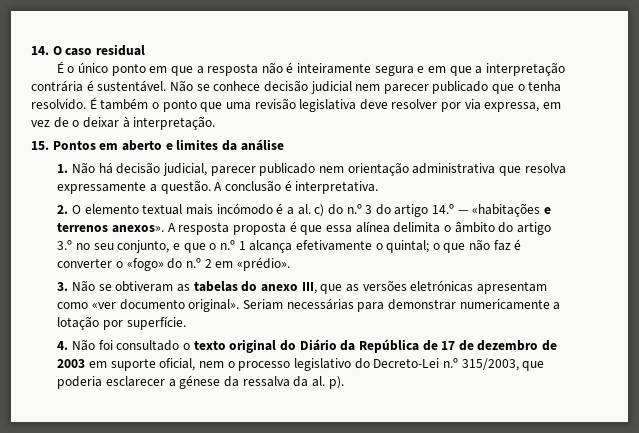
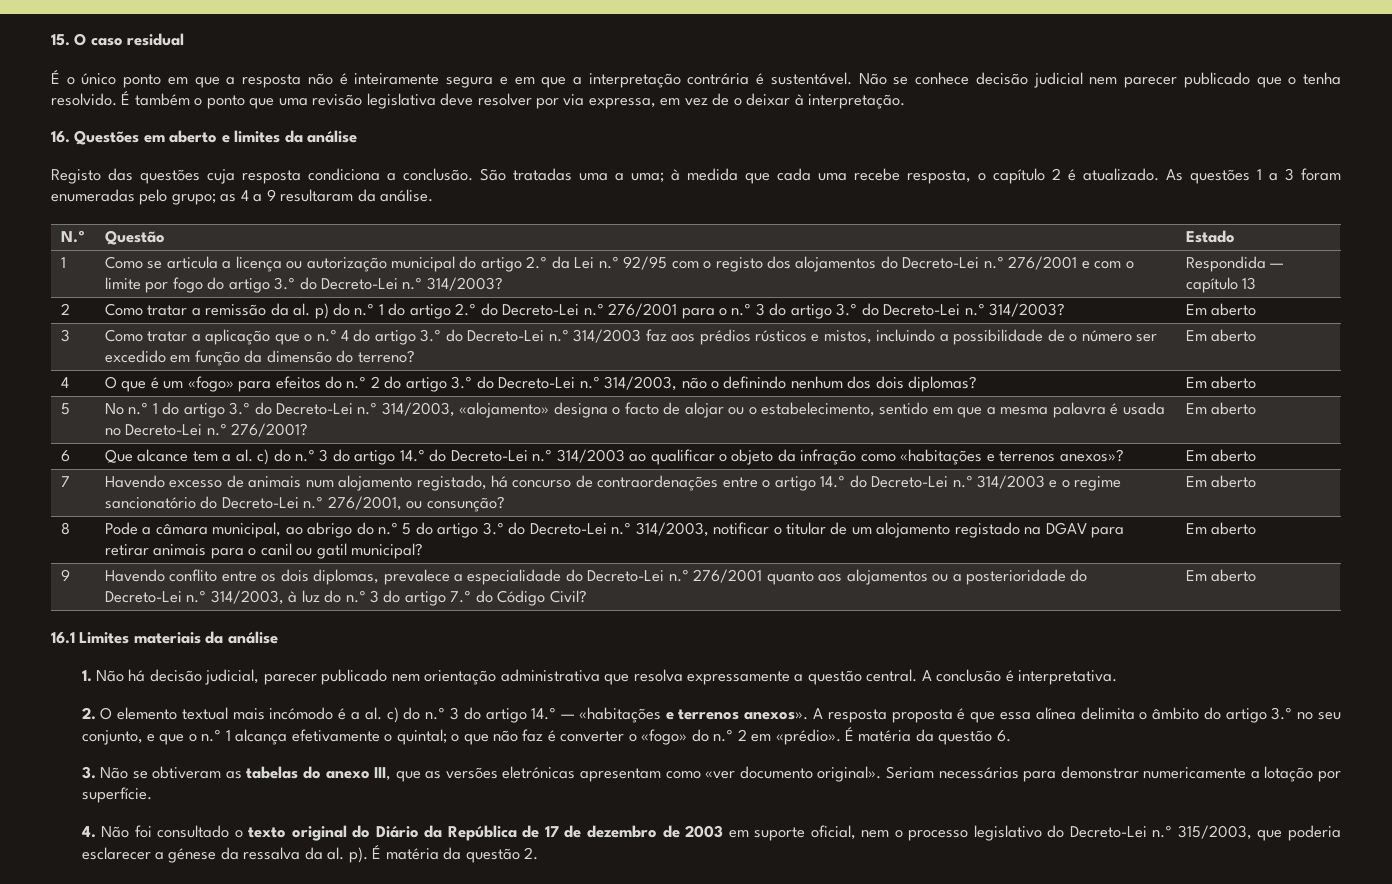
[31,46,49,55] 14. -> [51,34,70,46] 15.
[31,140,96,150] 15. Pontos -> [51,130,140,145] 16. Questões
(284, 145) none -> [51,168,1341,184] [51,189,434,205] [60,230,85,243] [104,230,165,245] [1185,230,1235,243] [60,257,66,268] [104,256,1134,272] [104,277,503,293] [1185,256,1284,272] [1185,277,1257,293] [60,303,70,315] [104,303,1066,319] [1185,303,1257,316] [60,329,70,342] [104,329,1158,345] [104,350,415,366] [1185,329,1257,342] [60,377,69,388] [104,376,978,392] [1185,376,1257,389] [60,403,70,415] [104,402,1165,418] [104,423,309,437] [1185,402,1257,415] [60,450,70,462] [104,449,1124,465] [1185,449,1257,462] [60,476,70,487] [104,475,1122,491] [104,496,505,512] [1185,475,1257,488] [60,522,70,535] [104,522,1125,538] [104,543,423,559] [1185,522,1257,535] [60,569,70,581] [104,569,1088,585] [104,590,587,606] [1185,569,1257,582] [51,631,278,644] // Registo das questões cuja resposta condiciona a conclusão. São tratadas uma a uma; à medida que cada uma recebe resposta, o capítulo 2 é atualizado. As questões 1 a 3 foram enumeradas pelo grupo; as 4 a 9 resultaram da análise. // N.º | Questão | Estado // 1 | Como se articula a licença ou autorização municipal do artigo 2.º da Lei n.º 92/95 com o registo dos alojamentos do Decreto-Lei n.º 276/2001 e com o limite por fogo do artigo 3.º do Decreto-Lei n.º 314/2003? | Respondida — capítulo 13 // 2 | Como tratar a remissão da al. p) do n.º 1 do artigo 2.º do Decreto-Lei n.º 276/2001 para o n.º 3 do artigo 3.º do Decreto-Lei n.º 314/2003? | Em aberto // 3 | Como tratar a aplicação que o n.º 4 do artigo 3.º do Decreto-Lei n.º 314/2003 faz aos prédios rústicos e mistos, incluindo a possibilidade de o número ser excedido em função da dimensão do terreno? | Em aberto // 4 | O que é um «fogo» para efeitos do n.º 2 do artigo 3.º do Decreto-Lei n.º 314/2003, não o definindo nenhum dos dois diplomas? | Em aberto // 5 | No n.º 1 do artigo 3.º do Decreto-Lei n.º 314/2003, «alojamento» designa o facto de alojar ou o estabelecimento, sentido em que a mesma palavra é usada no Decreto-Lei n.º 276/2001? | Em aberto // 6 | Que alcance tem a al. c) do n.º 3 do artigo 14.º do Decreto-Lei n.º 314/2003 ao qualificar o objeto da infração como «habitações e terrenos anexos»? | Em aberto // 7 | Havendo excesso de animais num alojamento registado, há concurso de contraordenações entre o artigo 14.º do Decreto-Lei n.º 314/2003 e o regime sancionatório do Decreto-Lei n.º 276/2001, ou consunção? | Em aberto // 8 | Pode a câmara municipal, ao abrigo do n.º 5 do artigo 3.º do Decreto-Lei n.º 314/2003, notificar o titular de um alojamento registado na DGAV para retirar animais para o canil ou gatil municipal? | Em aberto // 9 | Havendo conflito entre os dois diplomas, prevalece a especialidade do Decreto-Lei n.º 276/2001 quanto aos alojamentos ou a posterioridade do Decreto-Lei n.º 314/2003, à luz do n.º 3 do artigo 7.º do Código Civil? | Em aberto // 16.1 Limites materiais da análise
[160,180,211,194] questão. -> [807,669,918,685] questão central.
(290, 264) none -> [845,726,1011,745] É matéria da questão 6.
(344, 382) none -> [372,844,539,863] É matéria da questão 2.

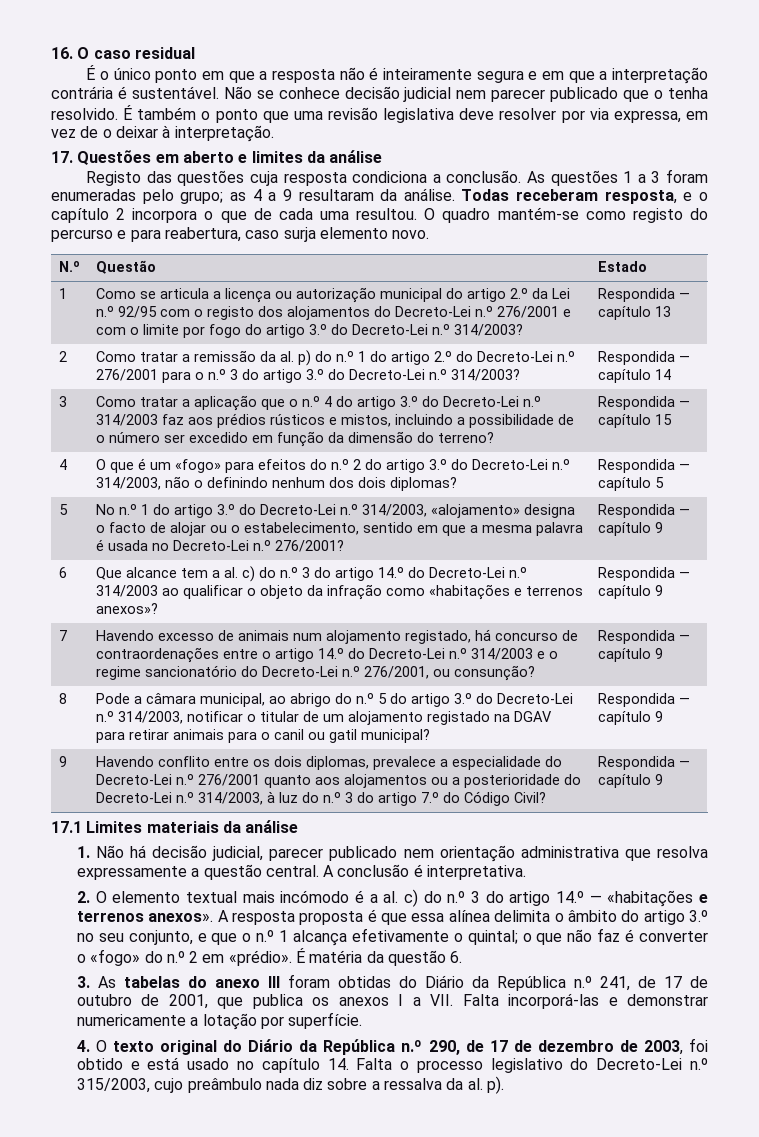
[51,34,70,46] 15. -> [51,47,73,59] 16.
[51,131,70,143] 16. -> [51,151,73,163] 17.
[480,168,1159,184] São tratadas uma a uma; à medida que cada uma recebe resposta, o capítulo 2 é atualizado. -> (522, 176) none
(434, 195) none -> [461,189,708,204] [51,207,708,223] [51,227,430,242] Todas receberam resposta, e o capítulo 2 incorpora o que de cada uma resultou. O quadro mantém-se como registo do percurso e para reabertura, caso surja elemento novo.
[1185,303,1257,316] Em aberto -> [597,351,690,365] [597,369,671,383] Respondida — capítulo 14
[1185,329,1257,342] Em aberto -> [597,396,690,410] [597,414,672,428] Respondida — capítulo 15
[1185,376,1257,389] Em aberto -> [597,459,690,473] [597,477,664,491] Respondida — capítulo 5
[1185,402,1257,415] Em aberto -> [597,504,690,518] [597,522,663,536] Respondida — capítulo 9
[1185,449,1257,462] Em aberto -> [597,567,690,581] [597,585,663,599] Respondida — capítulo 9
[1185,475,1257,488] Em aberto -> [597,630,690,644] [597,648,663,662] Respondida — capítulo 9
[1185,522,1257,535] Em aberto -> [597,693,690,707] [597,711,663,725] Respondida — capítulo 9
[1185,569,1257,582] [51,632,75,644] Em aberto // 16.1 -> [597,756,690,770] [597,774,663,788] [51,821,82,833] Respondida — capítulo 9 // 17.1
[100,766,1057,782] Não se obtiveram as tabelas do anexo III, que as versões eletrónicas apresentam como «ver documento original». Seriam necessárias para -> [97,974,709,991] [76,993,618,1009] As tabelas do anexo III foram obtidas do Diário da República n.º 241, de 17 de outubro de 2001, que publica os anexos I a VII. Falta incorporá-las e
[101,825,243,838] Não foi consultado o -> [95,1040,107,1052] O
(517, 833) none -> [401,1040,460,1055] n.º 290,
[685,825,890,841] 2003 em suporte oficial, nem -> [643,1038,709,1055] [76,1057,393,1073] 2003, foi obtido e está usado no capítulo 14. Falta
[1257,825,1342,841] [81,844,539,863] que poderia esclarecer a génese da ressalva da al. p). É matéria da questão 2. -> [154,1076,505,1094] cujo preâmbulo nada diz sobre a ressalva da al. p).

